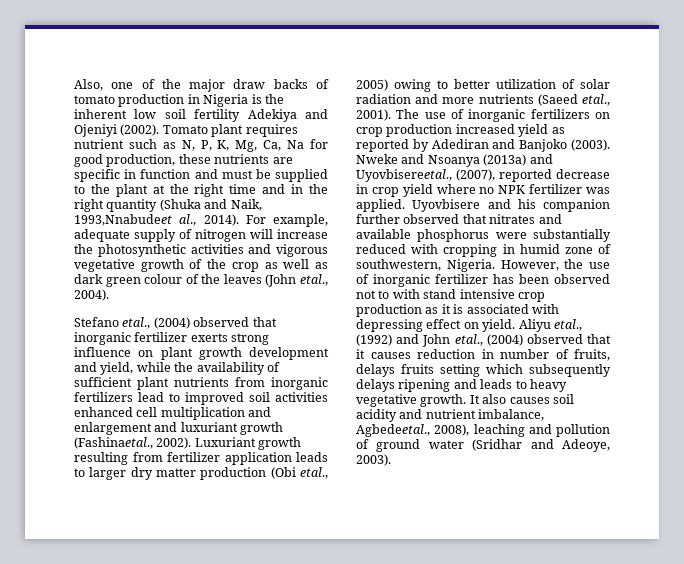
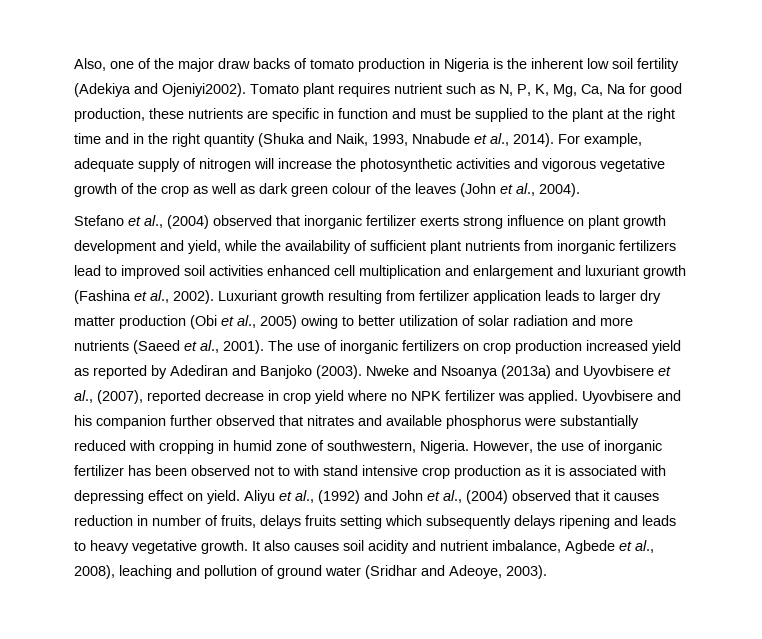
[247,109,328,122] [74,124,160,137] Adekiya and Ojeniyi (2002). -> [74,83,246,97] (Adekiya and Ojeniyi2002).
[74,214,172,226] 1993,Nnabudeet -> [372,133,487,146] 1993, Nnabude et
[300,274,328,286] etal., -> [500,183,535,196] et al.,
[122,317,151,329] etal., -> [128,215,163,228] et al.,
[74,437,153,449] (Fashinaetal., -> [74,290,169,304] (Fashina et al.,
[300,467,328,479] etal., -> [221,315,256,328] et al.,
[582,94,610,106] etal., -> [184,340,219,353] et al.,
[356,169,452,182] Uyovbisereetal., -> [583,365,671,379] [74,390,93,403] Uyovbisere et al.,
[553,319,582,331] etal., -> [279,490,314,503] et al.,
[454,334,483,346] etal., -> [427,490,462,503] et al.,
[356,424,430,437] Agbedeetal., -> [565,540,654,554] Agbede et al.,

